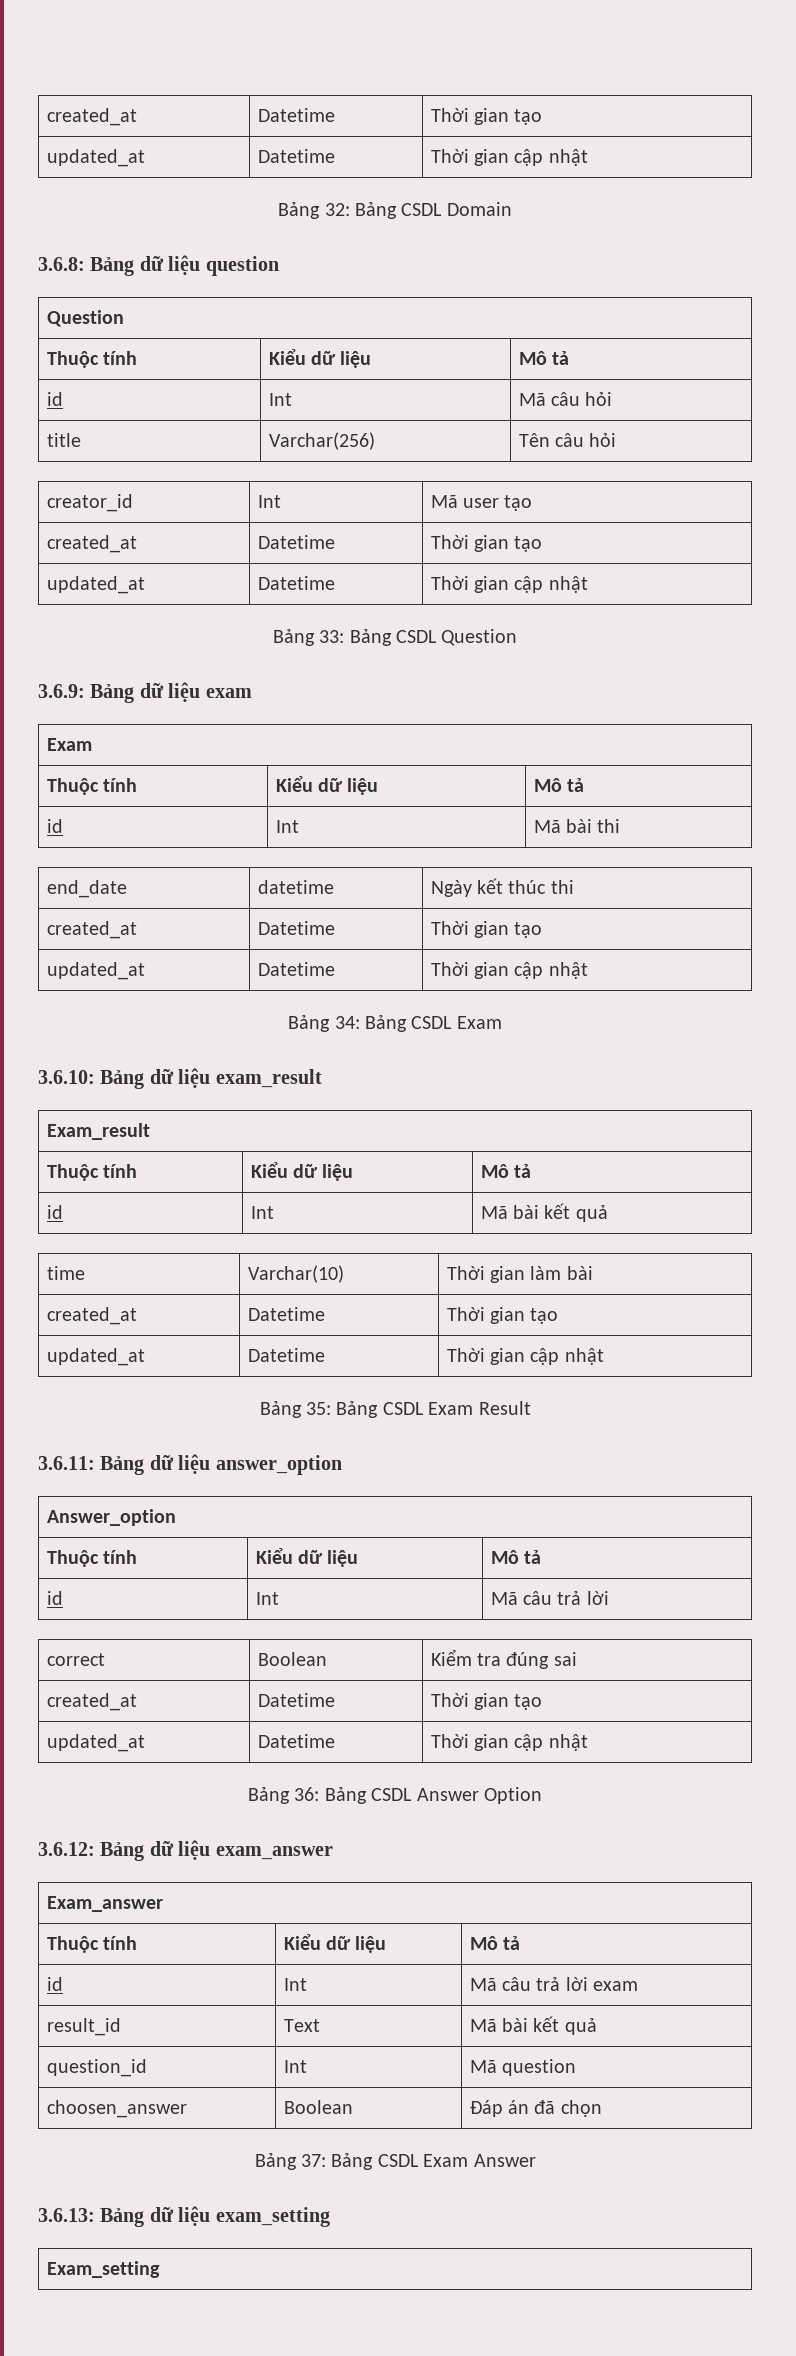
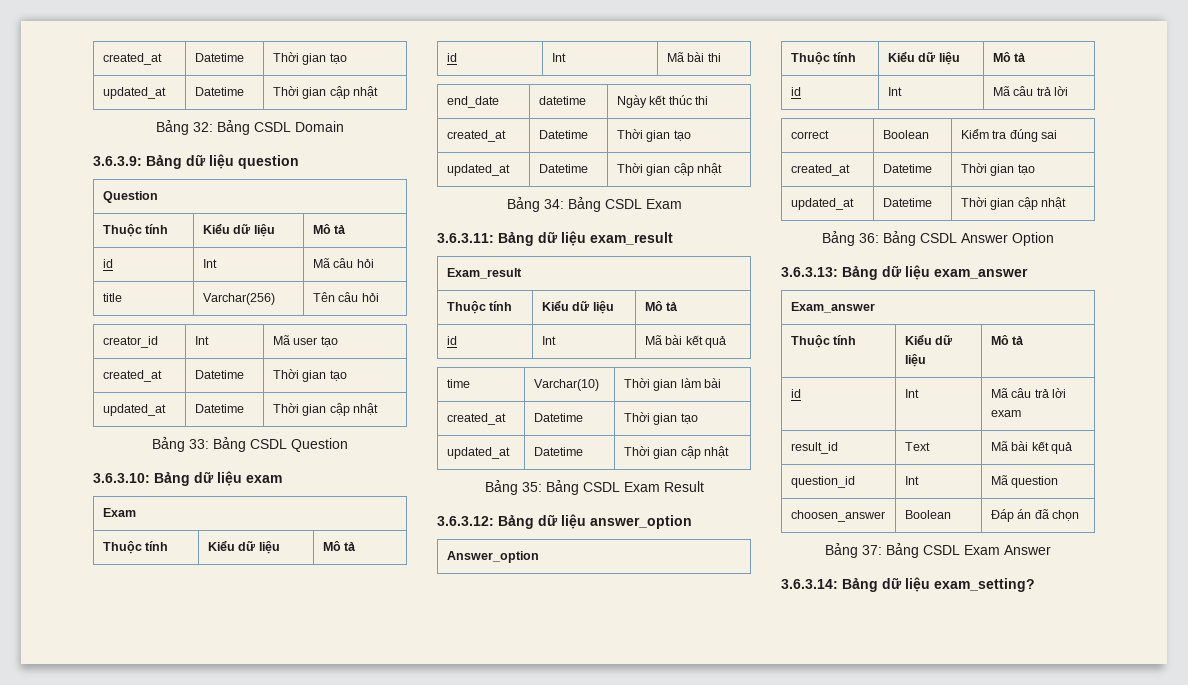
[38,257,85,271] 3.6.8: -> [93,156,142,166] 3.6.3.9:
[38,684,85,698] 3.6.9: -> [93,473,150,483] 3.6.3.10:
[38,1070,95,1084] 3.6.10: -> [437,233,494,243] 3.6.3.11:
[38,1456,95,1470] 3.6.11: -> [437,516,494,526] 3.6.3.12:
[38,1842,95,1856] 3.6.12: -> [781,267,838,277] 3.6.3.13:
[38,2206,330,2227] [46,2261,160,2278] 3.6.13: Bảng dữ liệu exam_setting // Exam_setting -> [781,577,1035,592] 3.6.3.14: Bảng dữ liệu exam_setting?

